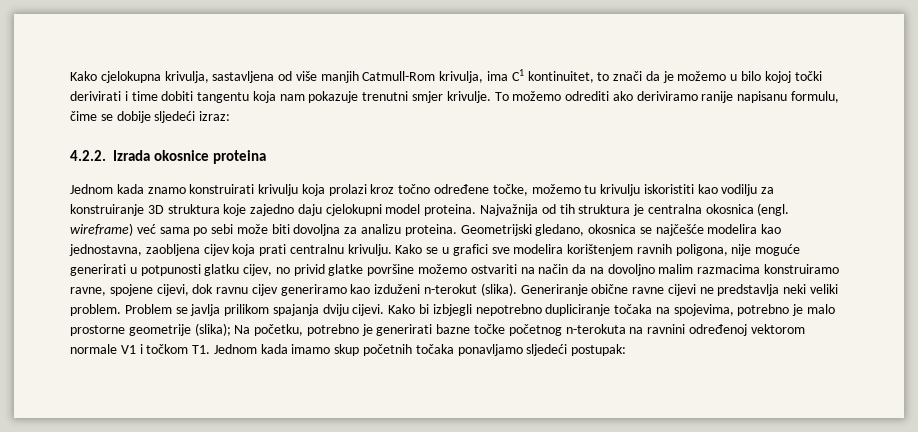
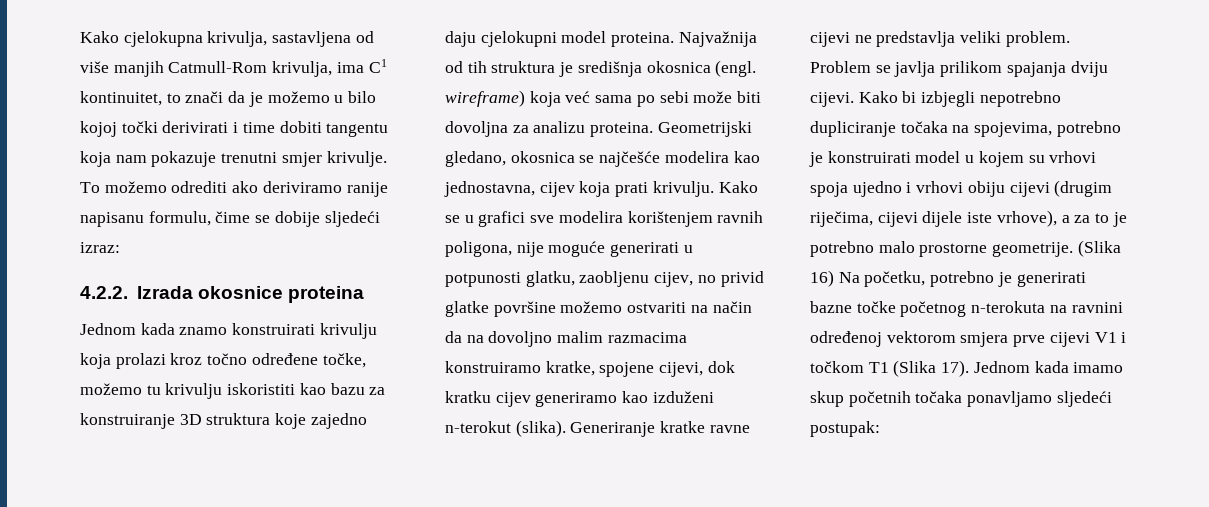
[721,184,758,196] vodilju -> [330,383,365,395] bazu
[647,204,702,214] centralna -> [577,61,642,77] središnja
(133, 229) none -> [529,91,561,107] koja
[145,244,200,256] zaobljena -> (535, 189) none
[289,244,344,254] centralnu -> (649, 189) none
[204,264,240,276] glatku -> [525,271,650,287] glatku, zaobljenu
[70,287,106,296] ravne, -> [545,361,595,376] kratke,
[216,287,249,294] ravnu -> [445,391,491,403] kratku
[591,284,629,294] obične -> [660,421,706,433] kratke
[783,284,807,294] neki -> (956, 39) none
[807,304,836,314] [70,323,231,336] malo prostorne geometrije (slika); -> [827,151,1097,167] [810,180,1113,197] [810,210,1127,227] [810,240,1121,257] [810,270,834,287] konstruirati model u kojem su vrhovi spoja ujedno i vrhovi obiju cijevi (drugim riječima, cijevi dijele iste vrhove), a za to je potrebno malo prostorne geometrije. (Slika 16)
[70,344,211,354] normale V1 i točkom T1. -> [960,332,1127,347] [810,360,970,377] smjera prve cijevi V1 i točkom T1 (Slika 17).

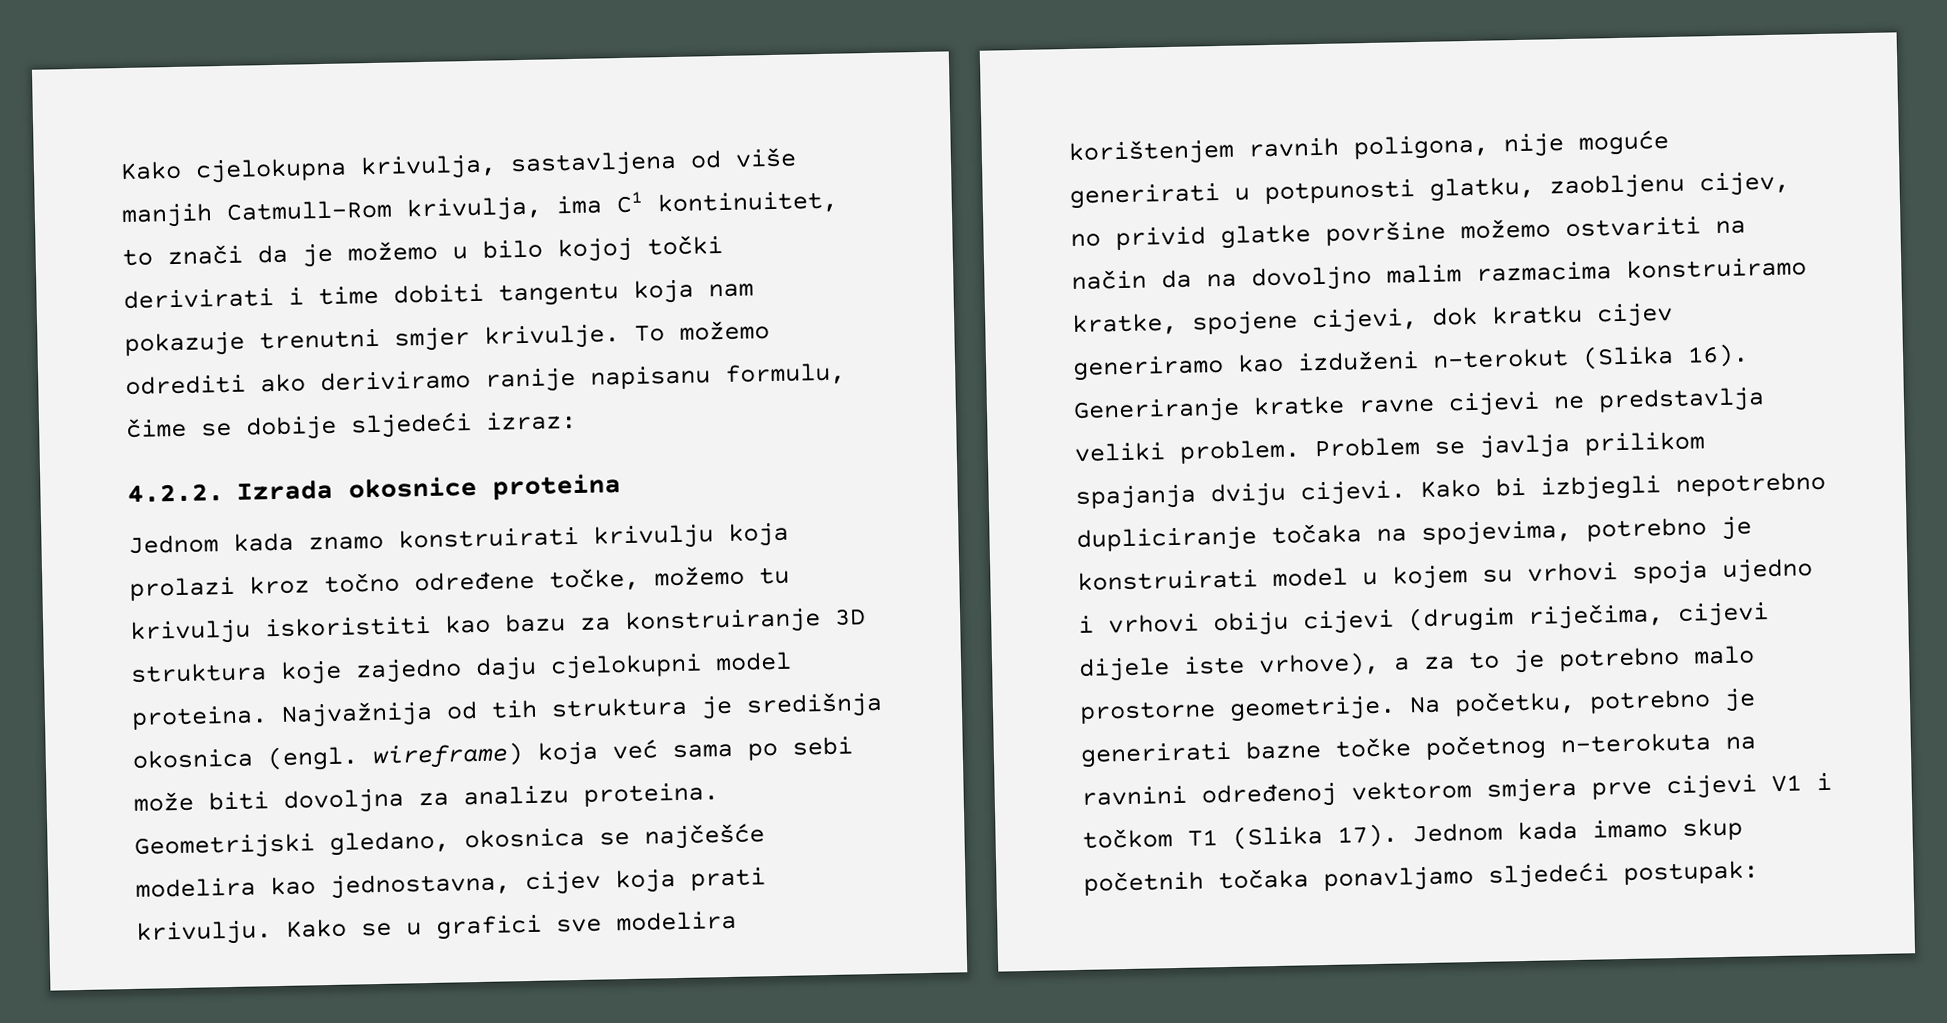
[515,420,566,437] (slika). -> [1582,343,1749,370] (Slika 16).
[1077,240,1121,257] [810,270,834,287] (Slika 16) -> (1396, 708) none

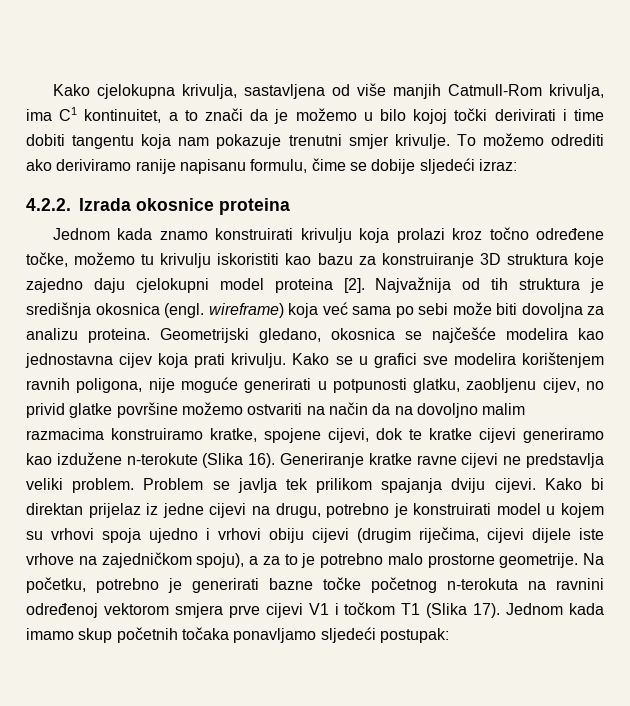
(838, 203) none -> [168,112,178,121] a
[131,705,268,730] proteina. -> [274,278,365,293] proteina [2].
[330,872,511,899] jednostavna, -> [25,353,113,368] jednostavna
[1491,302,1673,328] [1072,348,1569,381] kratku cijev generiramo kao izduženi n-terokut -> [409,428,604,443] [26,452,198,465] te kratke cijevi generiramo kao izdužene n-terokute
(1571, 446) none -> [285,478,308,490] tek
[1540,471,1826,501] [1076,520,1572,553] izbjegli nepotrebno dupliciranje točaka na spojevima, -> [26,503,321,518] direktan prijelaz iz jedne cijevi na drugu,
[1258,651,1380,678] vrhove), -> [26,552,245,568] vrhove na zajedničkom spoju),

